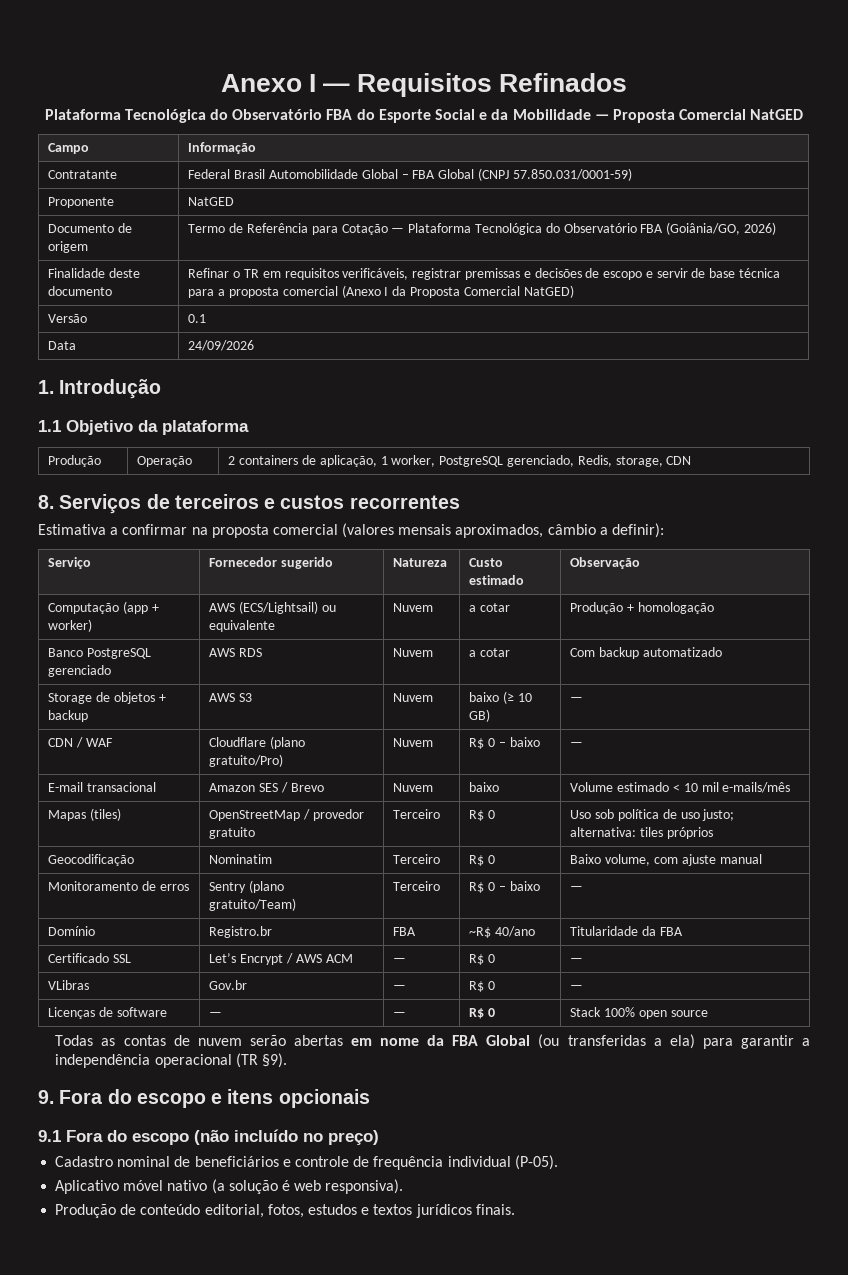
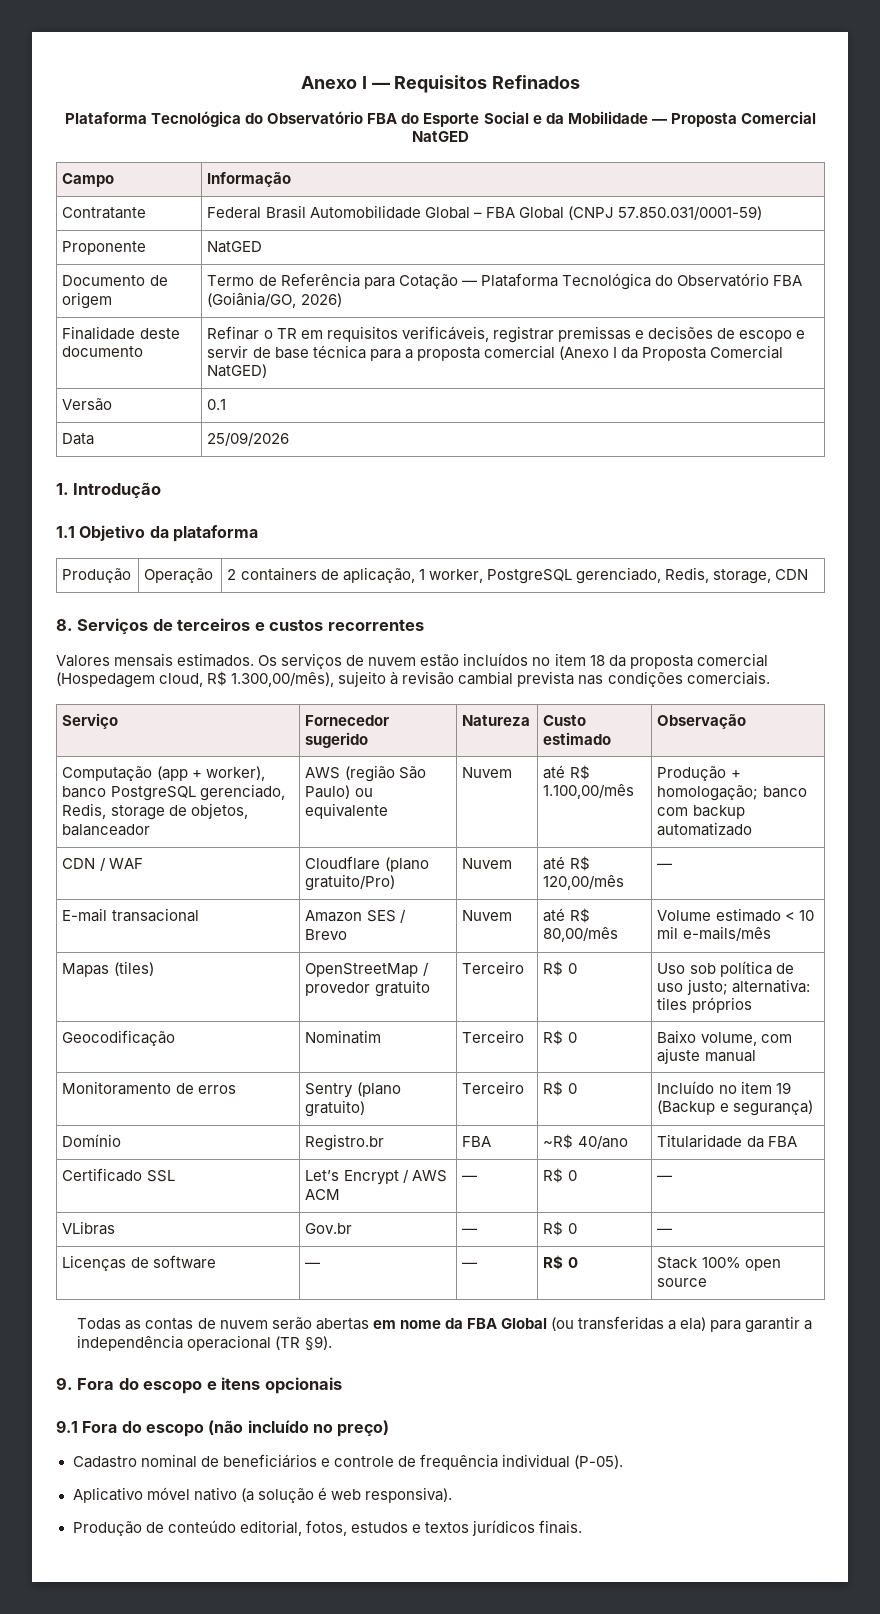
[188,340,255,351] 24/09/2026 -> [207,432,290,446] 25/09/2026
[38,523,665,538] Estimativa a confirmar na proposta comercial (valores mensais aproximados, câmbio a definir): -> [56,653,768,669] [56,671,770,688] Valores mensais estimados. Os serviços de nuvem estão incluídos no item 18 da proposta comercial (Hospedagem cloud, R$ 1.300,00/mês), sujeito à revisão cambial prevista nas condições comerciais.
[48,619,93,632] [209,601,319,614] worker) | AWS (ECS/Lightsail) -> [205,766,265,781] [62,784,285,801] [62,803,248,820] [62,824,151,836] [305,765,426,782] [305,785,351,799] worker), banco PostgreSQL gerenciado, Redis, storage de objetos, balanceador | AWS (região São Paulo)
[469,603,511,612] a cotar -> [543,765,590,780] [543,783,635,799] até R$ 1.100,00/mês
[638,602,715,614] [48,648,152,659] [48,665,112,677] [209,648,263,657] [393,648,434,657] [469,648,511,657] [570,647,723,659] [48,692,166,704] [48,710,89,722] [209,693,253,702] [393,693,434,702] [469,691,533,704] [469,709,491,722] [570,697,584,702] homologação // Banco PostgreSQL gerenciado | AWS RDS | Nuvem | a cotar | Com backup automatizado // Storage de objetos + backup | AWS S3 | Nuvem | baixo (≥ 10 GB) | — -> [657,785,807,801] [657,805,745,819] [657,822,753,836] homologação; banco com backup automatizado
[469,737,540,749] R$ 0 – baixo -> [543,856,590,871] [543,874,625,890] até R$ 120,00/mês
[469,782,500,792] baixo -> [543,908,590,923] [543,926,619,942] até R$ 80,00/mês
[209,898,297,911] [393,881,441,891] [469,881,540,893] [570,886,584,891] gratuito/Team) | Terceiro | R$ 0 – baixo | — -> [305,1100,366,1117] [462,1081,525,1094] [543,1081,577,1096] [657,1081,791,1094] [657,1100,813,1116] gratuito) | Terceiro | R$ 0 | Incluído no item 19 (Backup e segurança)

